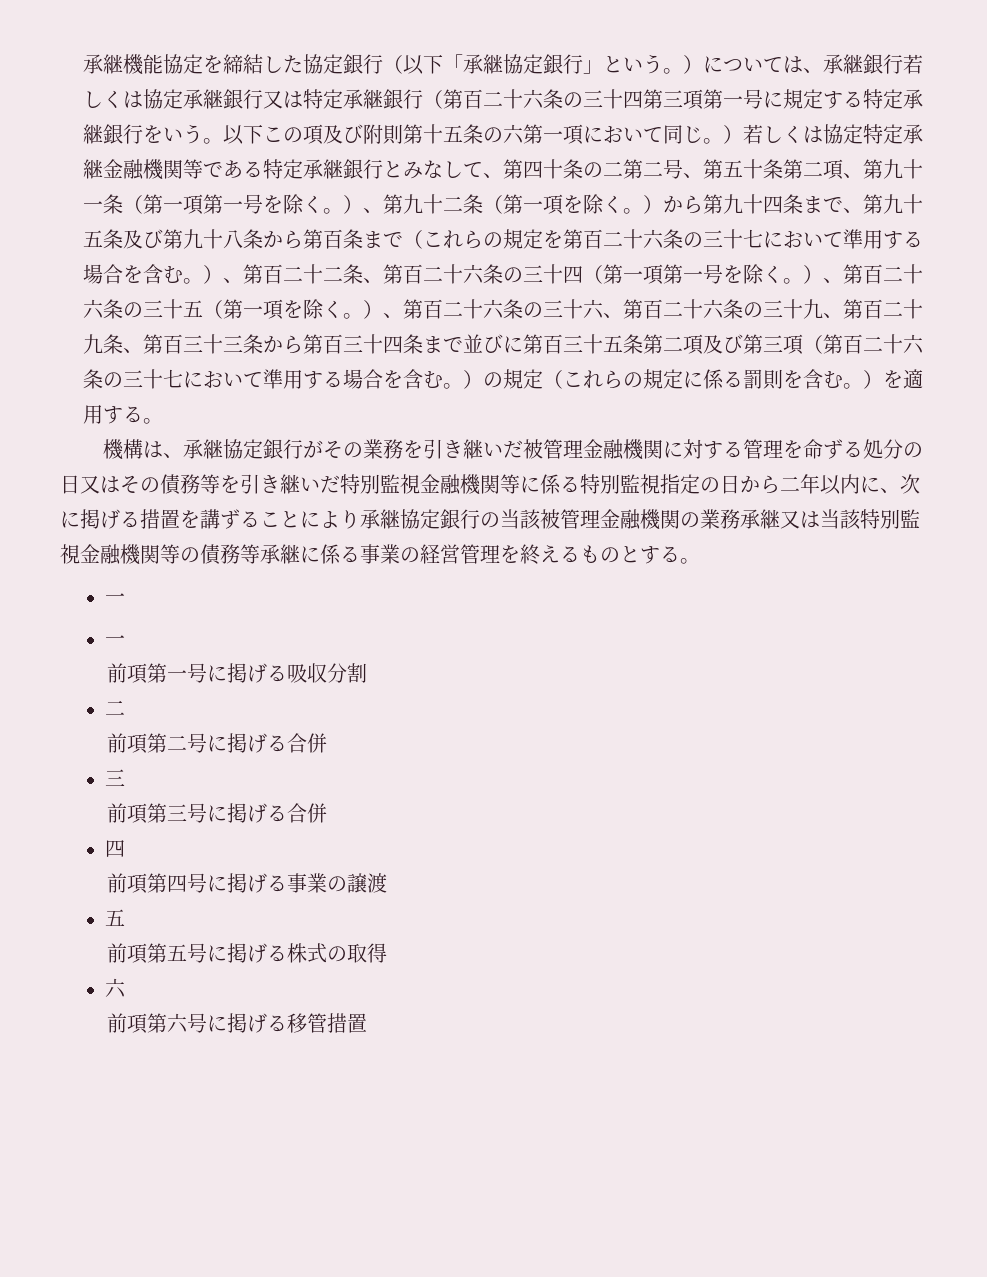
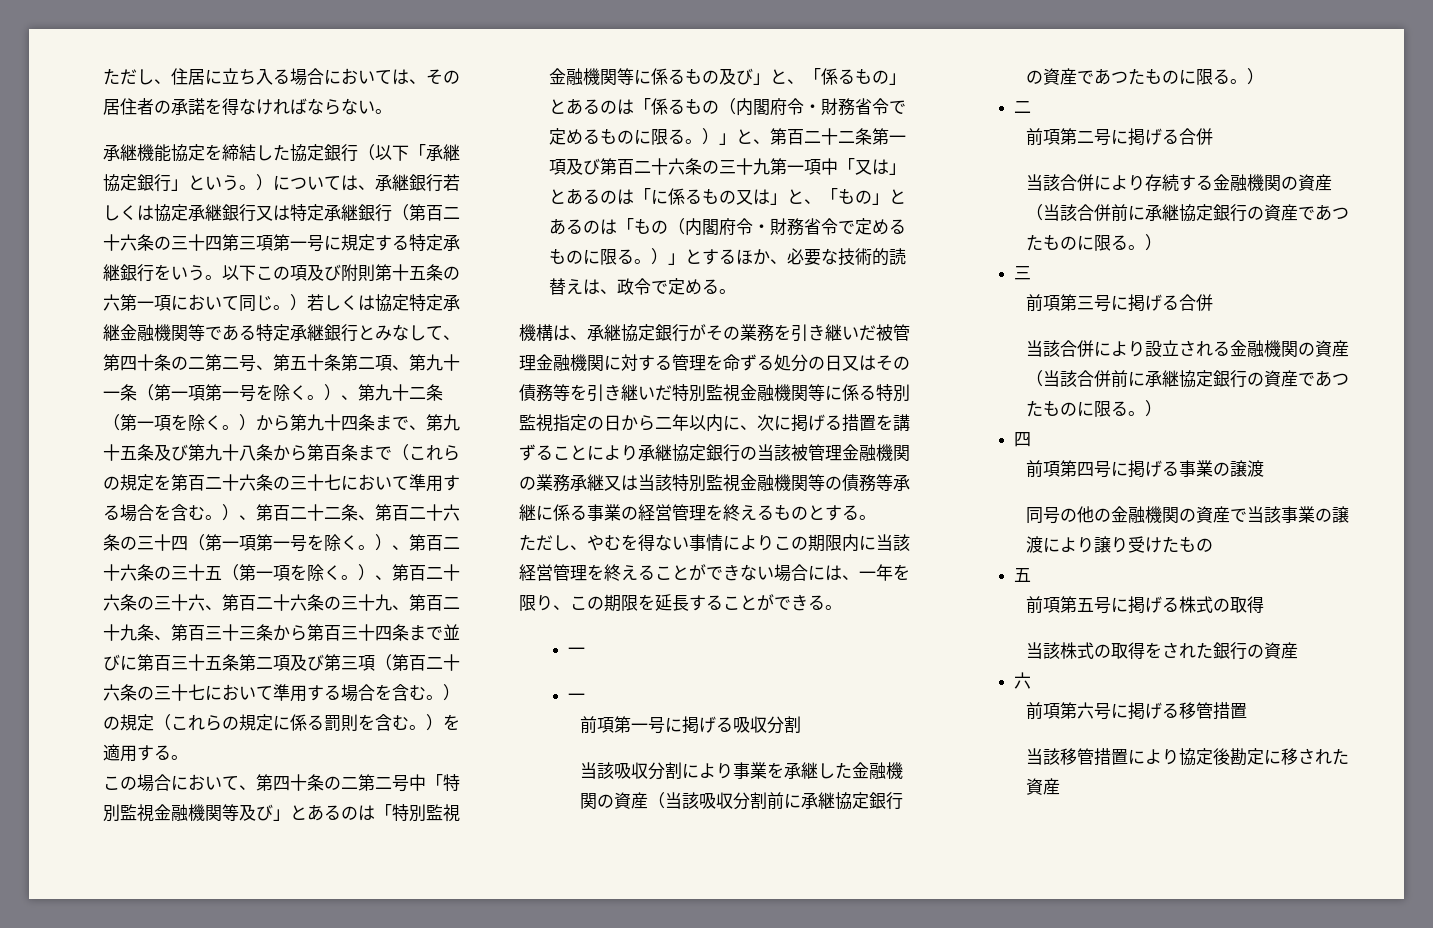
(83, 64) none -> [103,68,461,86] [103,98,393,115] ただし、住居に立ち入る場合においては、その居住者の承諾を得なければならない。 //
(164, 421) none -> [103,774,461,792] [103,804,461,822] [549,68,907,85] [549,98,907,116] [549,128,907,145] [549,158,907,175] [549,188,907,205] [549,218,907,236] [549,248,907,266] [549,278,737,295] // この場合において、第四十条の二第二号中「特別監視金融機関等及び」とあるのは「特別監視金融機関等に係るもの及び」と、「係るもの」とあるのは「係るもの（内閣府令・財務省令で定めるものに限る。）」と、第百二十二条第一項及び第百二十六条の三十九第一項中「又は」とあるのは「に係るもの又は」と、「もの」とあるのは「もの（内閣府令・財務省令で定めるものに限る。）」とするほか、必要な技術的読替えは、政令で定める。
(700, 561) none -> [519,534,910,552] [519,564,910,582] [519,594,842,612] // ただし、やむを得ない事情によりこの期限内に当該経営管理を終えることができない場合には、一年を限り、この期限を延長することができる。
(367, 673) none -> [579,762,903,780] [579,792,903,810] [1025,68,1264,85] // 当該吸収分割により事業を承継した金融機関の資産（当該吸収分割前に承継協定銀行の資産であつたものに限る。）
(327, 743) none -> [1025,174,1332,191] [1025,204,1349,222] [1025,234,1162,251] // 当該合併により存続する金融機関の資産（当該合併前に承継協定銀行の資産であつたものに限る。）
(327, 813) none -> [1025,340,1349,357] [1025,370,1349,388] [1025,400,1162,417] // 当該合併により設立される金融機関の資産（当該合併前に承継協定銀行の資産であつたものに限る。）
(387, 883) none -> [1025,506,1349,524] [1025,536,1213,553] // 同号の他の金融機関の資産で当該事業の譲渡により譲り受けたもの
(387, 953) none -> [1025,642,1298,660] // 当該株式の取得をされた銀行の資産
(367, 1023) none -> [1025,748,1349,766] [1025,778,1060,795] // 当該移管措置により協定後勘定に移された資産

